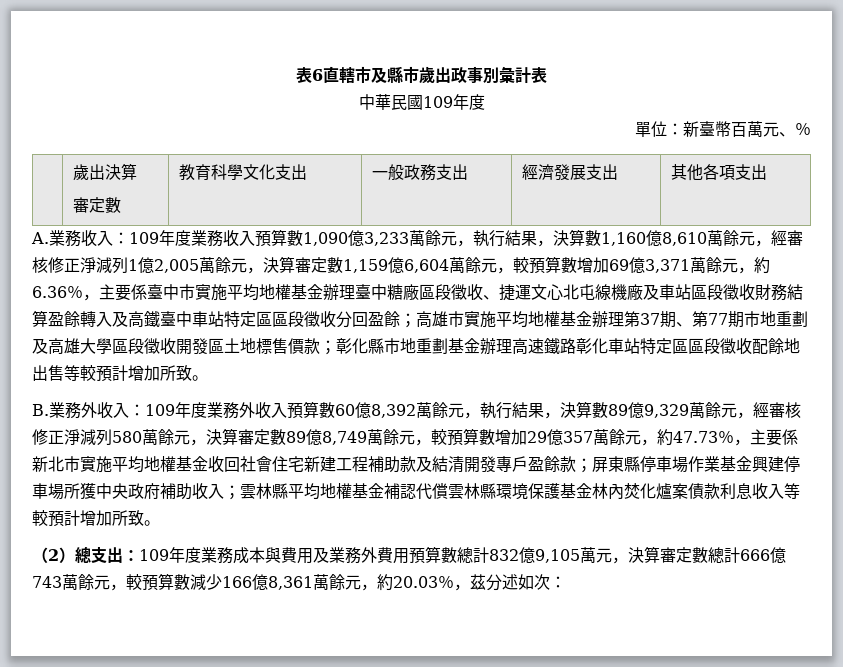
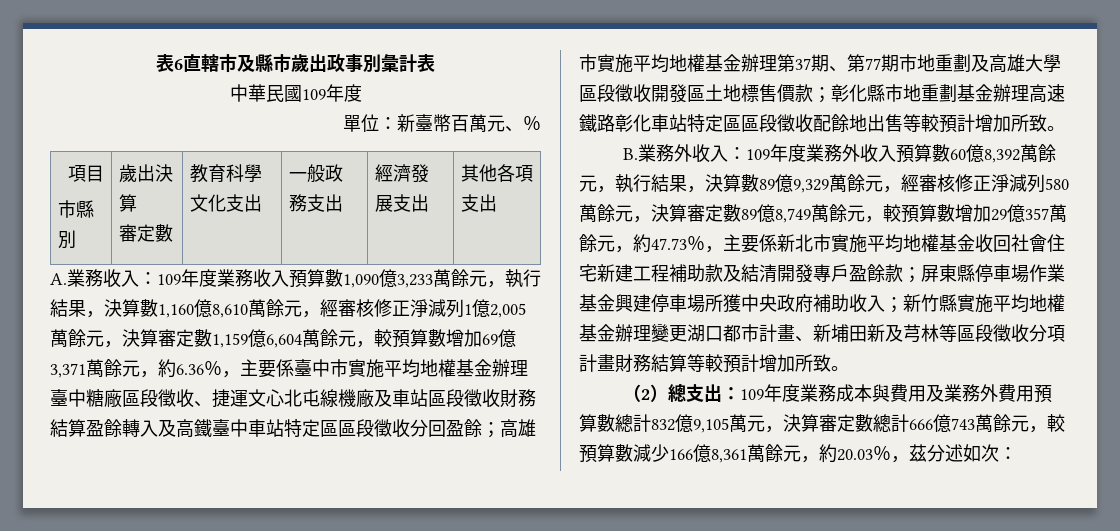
(811, 129) none -> [68,165,105,182] [57,200,94,218] [57,230,76,249] 項目 // 市縣別
[240,483,784,500] 雲林縣平均地權基金補認代償雲林縣環境保護基金林內焚化爐案債款利息收入 -> [903,294,1065,313] [579,323,1065,343] [579,354,687,372] 新竹縣實施平均地權基金辦理變更湖口都市計畫、新埔田新及芎林等區段徵收分項計畫財務結算

